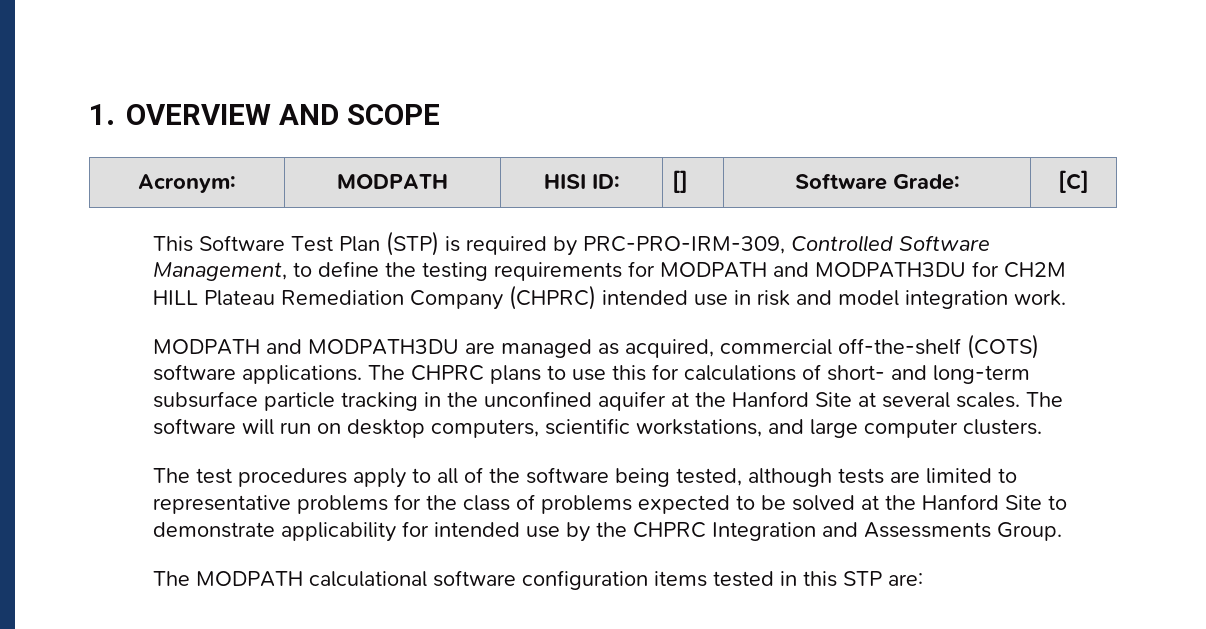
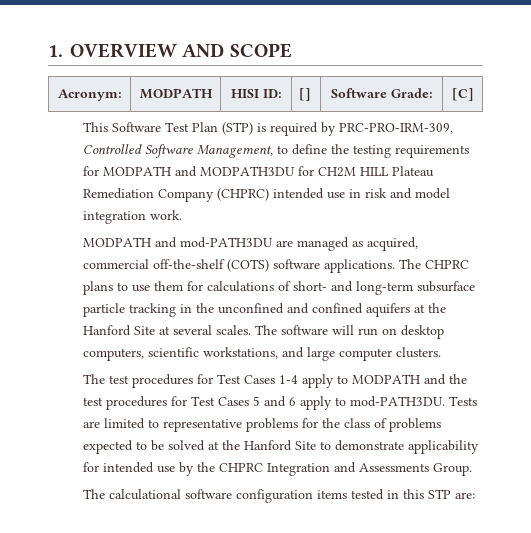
[308,339,460,355] MODPATH3DU -> [180,237,274,248] mod-PATH3DU
[612,365,647,381] this -> [154,281,184,291] them
[598,391,667,411] aquifer -> [287,303,411,317] and confined aquifers
[353,467,885,488] apply to all of the software being tested, although tests -> [197,374,468,388] [83,396,478,410] for Test Cases 1-4 apply to MODPATH and the test procedures for Test Cases 5 and 6 apply to mod-PATH3DU. Tests
[196,571,304,587] MODPATH -> (106, 494) none

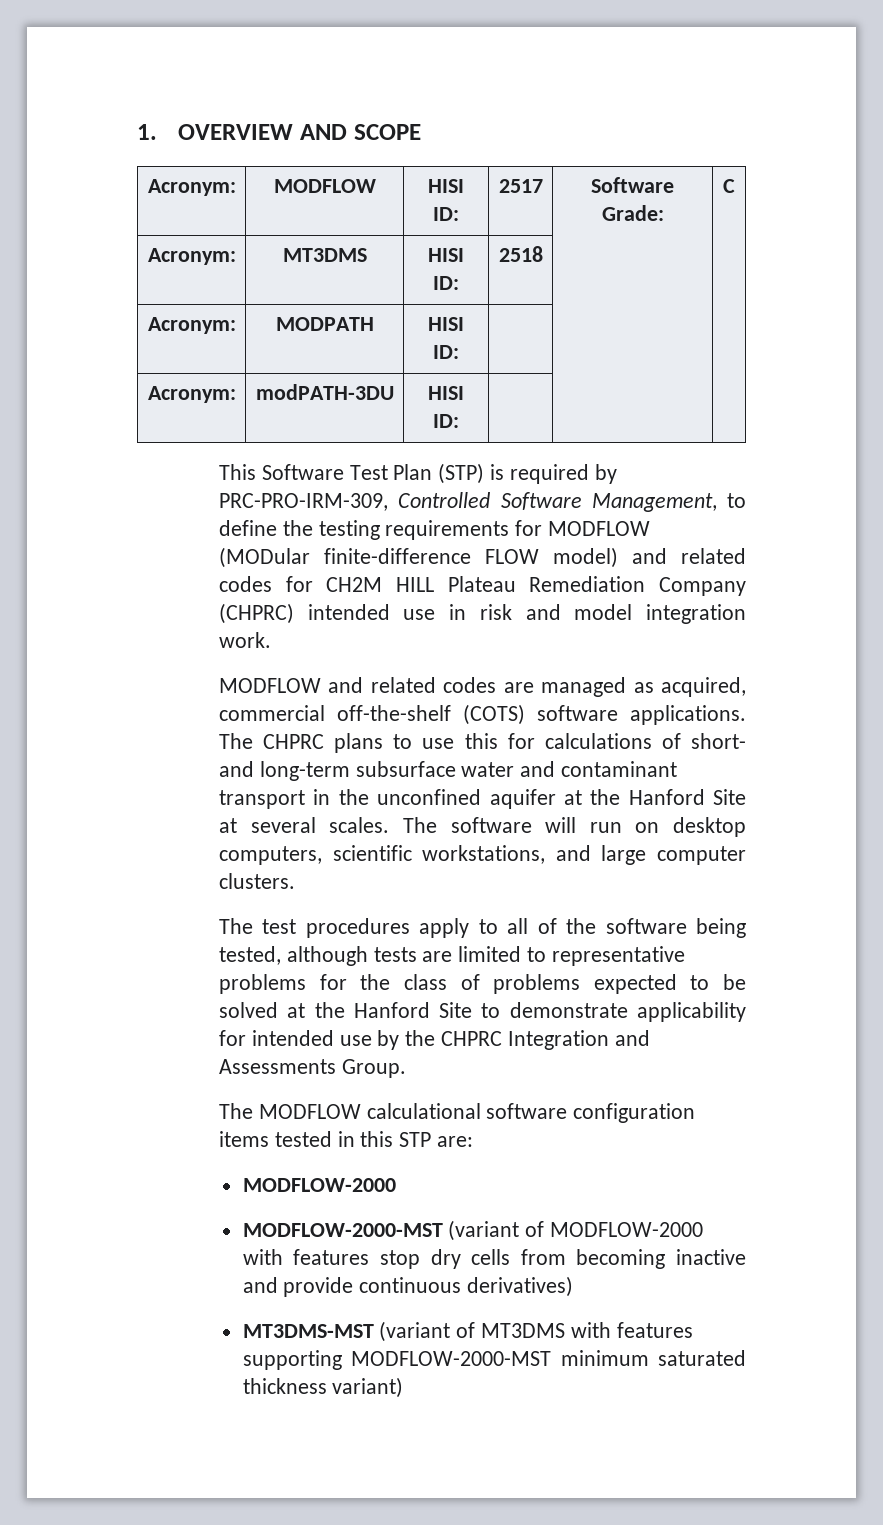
(292, 50) none -> [147,179,236,196] [273,179,376,193] [428,179,464,193] [433,207,459,221] [498,179,543,193] [591,177,674,193] [601,205,664,221] [723,179,735,193] [147,248,236,265] [282,248,367,262] [428,248,464,262] [433,276,459,290] [498,246,543,262] // Acronym: | MODFLOW | HISI ID: | 2517 | Software Grade: | C // Acronym: | MT3DMS | HISI ID: | 2518 | |
[298,88,311,101] [330,88,433,98] [451,88,474,101] [] | Software Grade: | [C] -> [147,386,236,403] [255,384,394,400] [428,386,464,400] [433,414,459,428] | | // Acronym: | modPATH-3DU | HISI ID: | | |
[103,166,296,177] MODPATH and MODPATH3DU -> [548,521,651,536] [219,547,746,568] [219,576,273,592] MODFLOW (MODular finite-difference FLOW model) and related codes
[83,237,274,248] MODPATH and mod-PATH3DU -> [219,677,497,693] MODFLOW and related codes
[154,281,184,291] them -> [464,733,498,749] this
[83,303,411,317] particle tracking in the unconfined and confined aquifers -> [461,761,678,777] [219,789,556,809] water and contaminant transport in the unconfined aquifer
[197,374,468,388] [83,396,478,410] for Test Cases 1-4 apply to MODPATH and the test procedures for Test Cases 5 and 6 apply to mod-PATH3DU. Tests -> [419,918,746,938] [219,946,417,966] apply to all of the software being tested, although tests
(106, 494) none -> [258,1104,361,1119] MODFLOW
(476, 495) none -> [242,1178,396,1192] [242,1220,704,1241] [242,1249,747,1269] [242,1276,574,1297] [242,1321,693,1342] [242,1350,746,1370] [242,1377,404,1398] // MODFLOW-2000 // MODFLOW-2000-MST (variant of MODFLOW-2000 with features stop dry cells from becoming inactive and provide continuous derivatives) // MT3DMS-MST (variant of MT3DMS with features supporting MODFLOW-2000-MST minimum saturated thickness variant)

